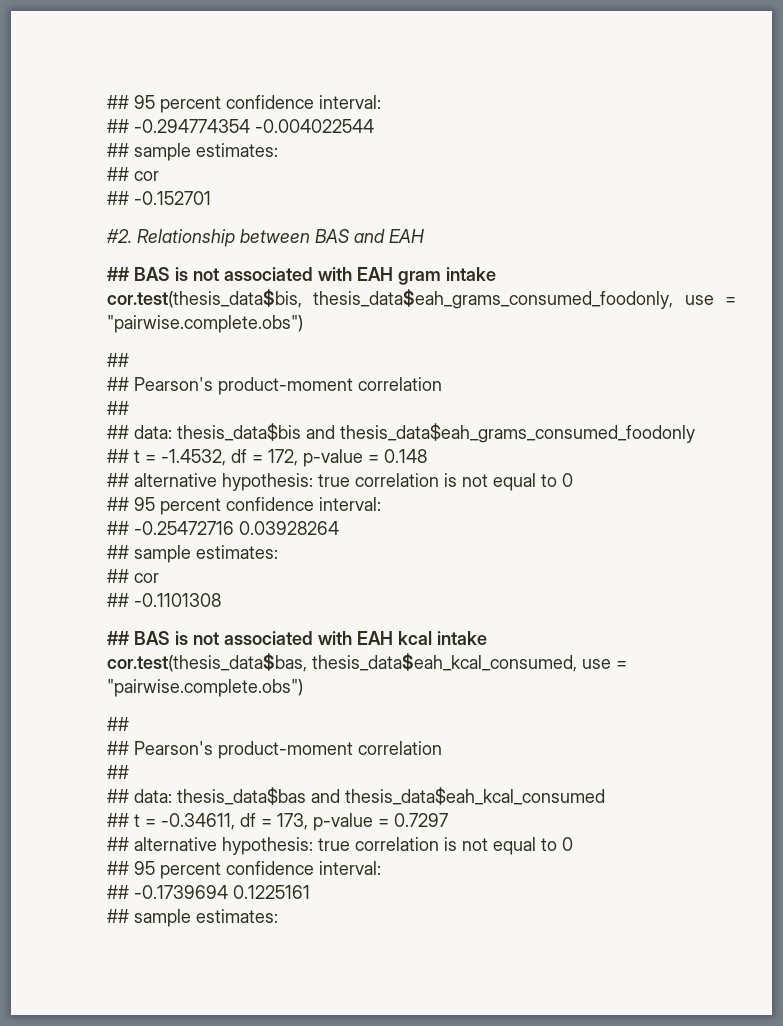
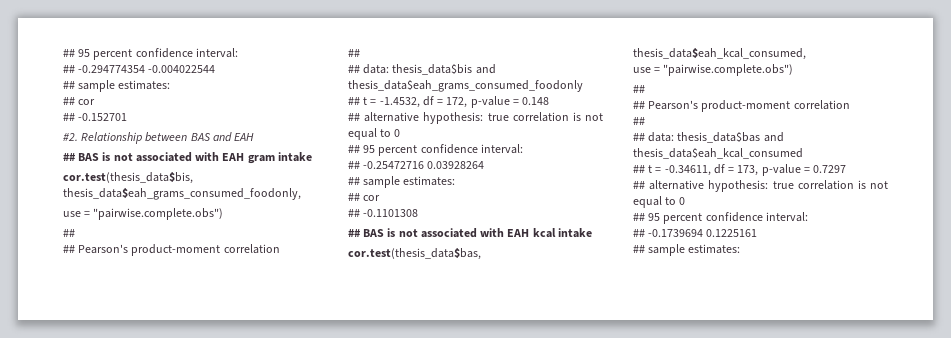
(674, 299) none -> (301, 194) //
(577, 662) none -> (806, 54) //

